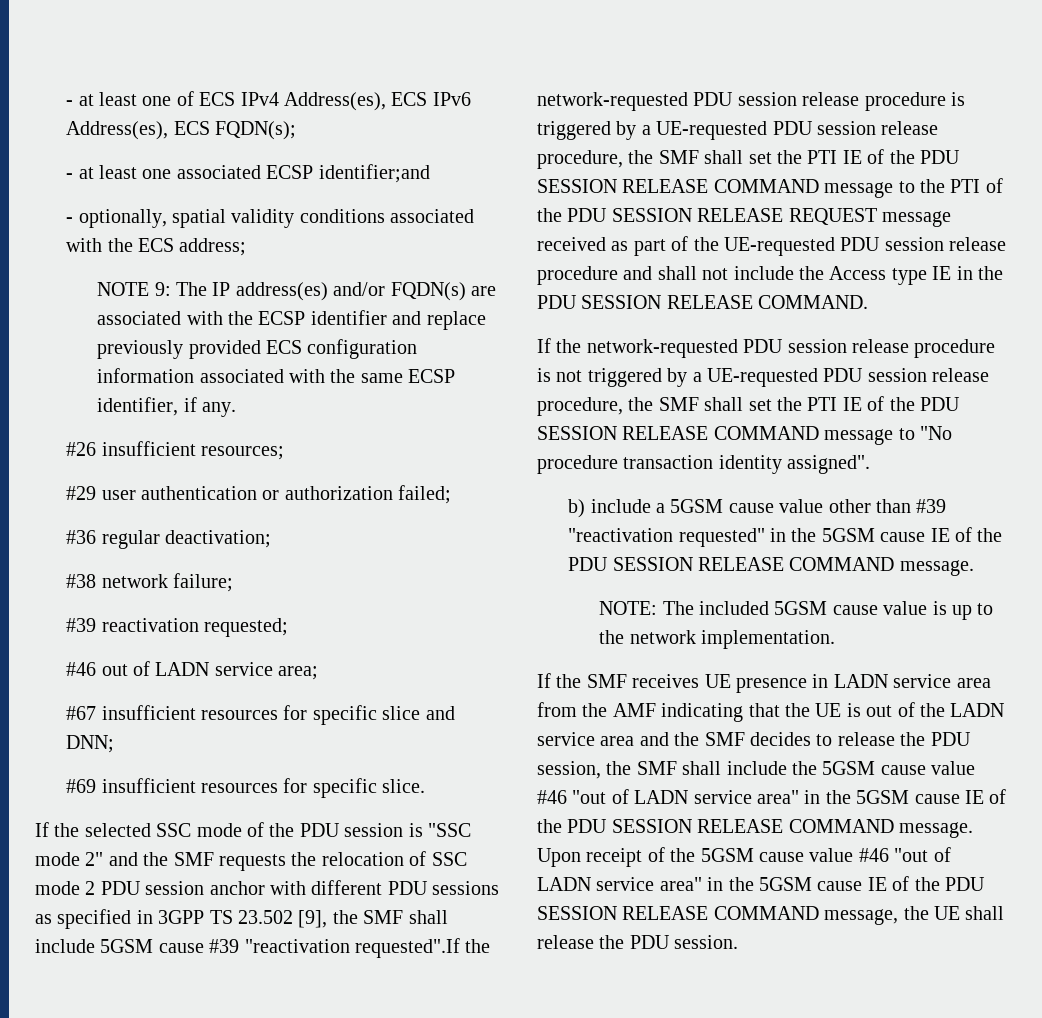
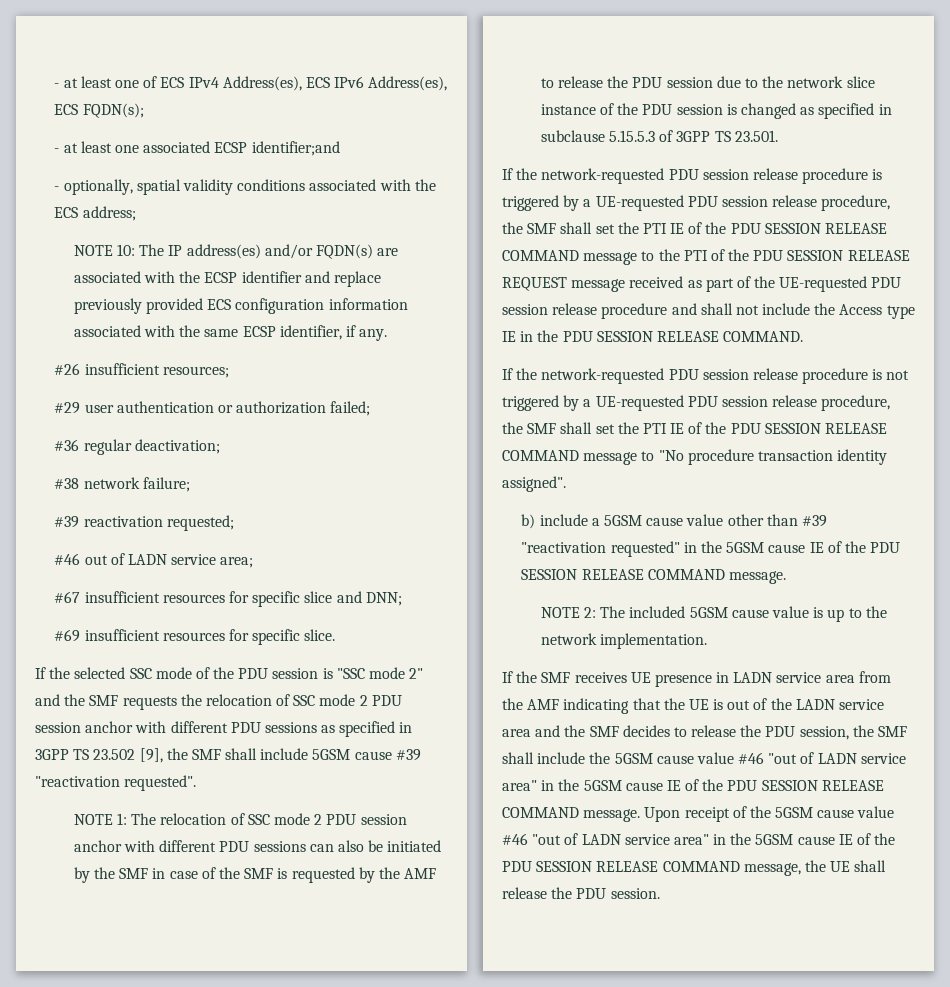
[154,282,171,296] 9: -> [117,244,136,256] 10:
[355,938,460,958] requested".If -> [124,775,197,791] [73,813,407,825] [73,840,442,852] [73,867,437,883] [540,76,875,88] [540,103,892,119] [540,130,778,142] [502,168,513,180] requested". // NOTE 1: The relocation of SSC mode 2 PDU session anchor with different PDU sessions can also be initiated by the SMF in case of the SMF is requested by the AMF to release the PDU session due to the network slice instance of the PDU session is changed as specified in subclause 5.15.5.3 of 3GPP TS 23.501. // If
[599,601,658,615] NOTE: -> [540,607,597,618] NOTE 2:

